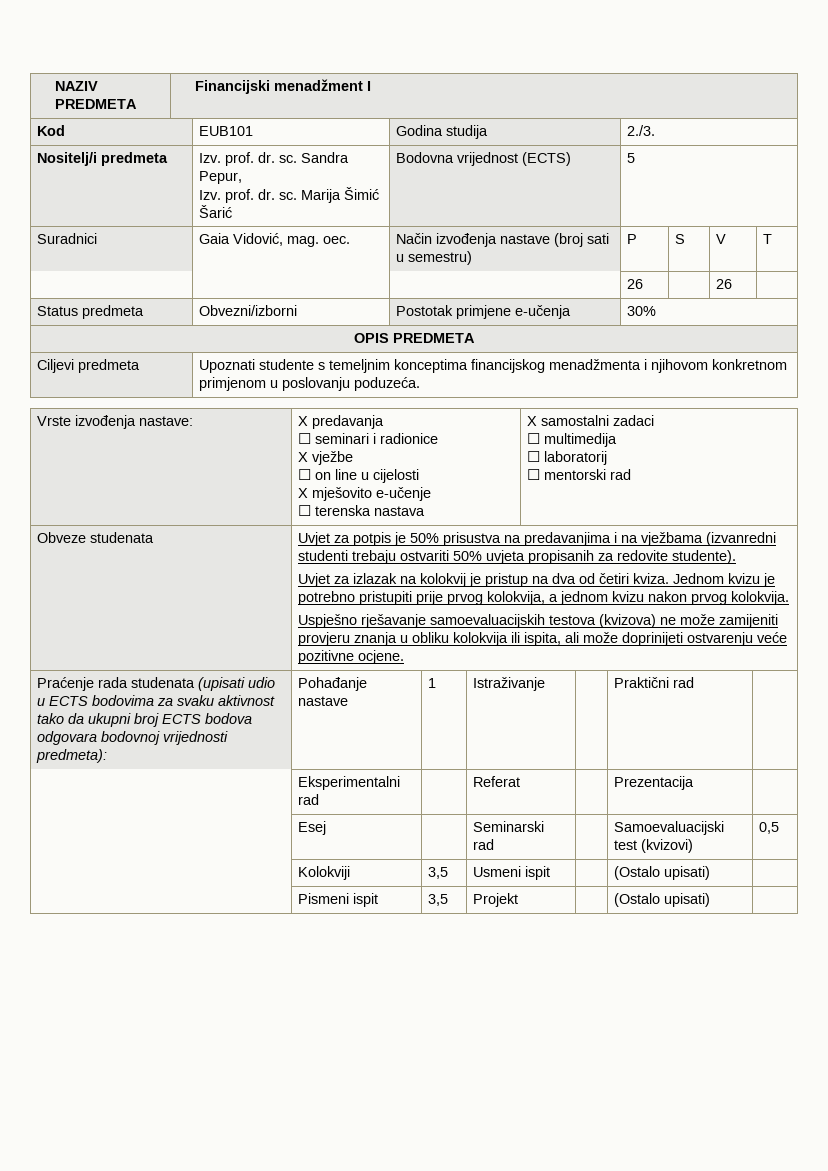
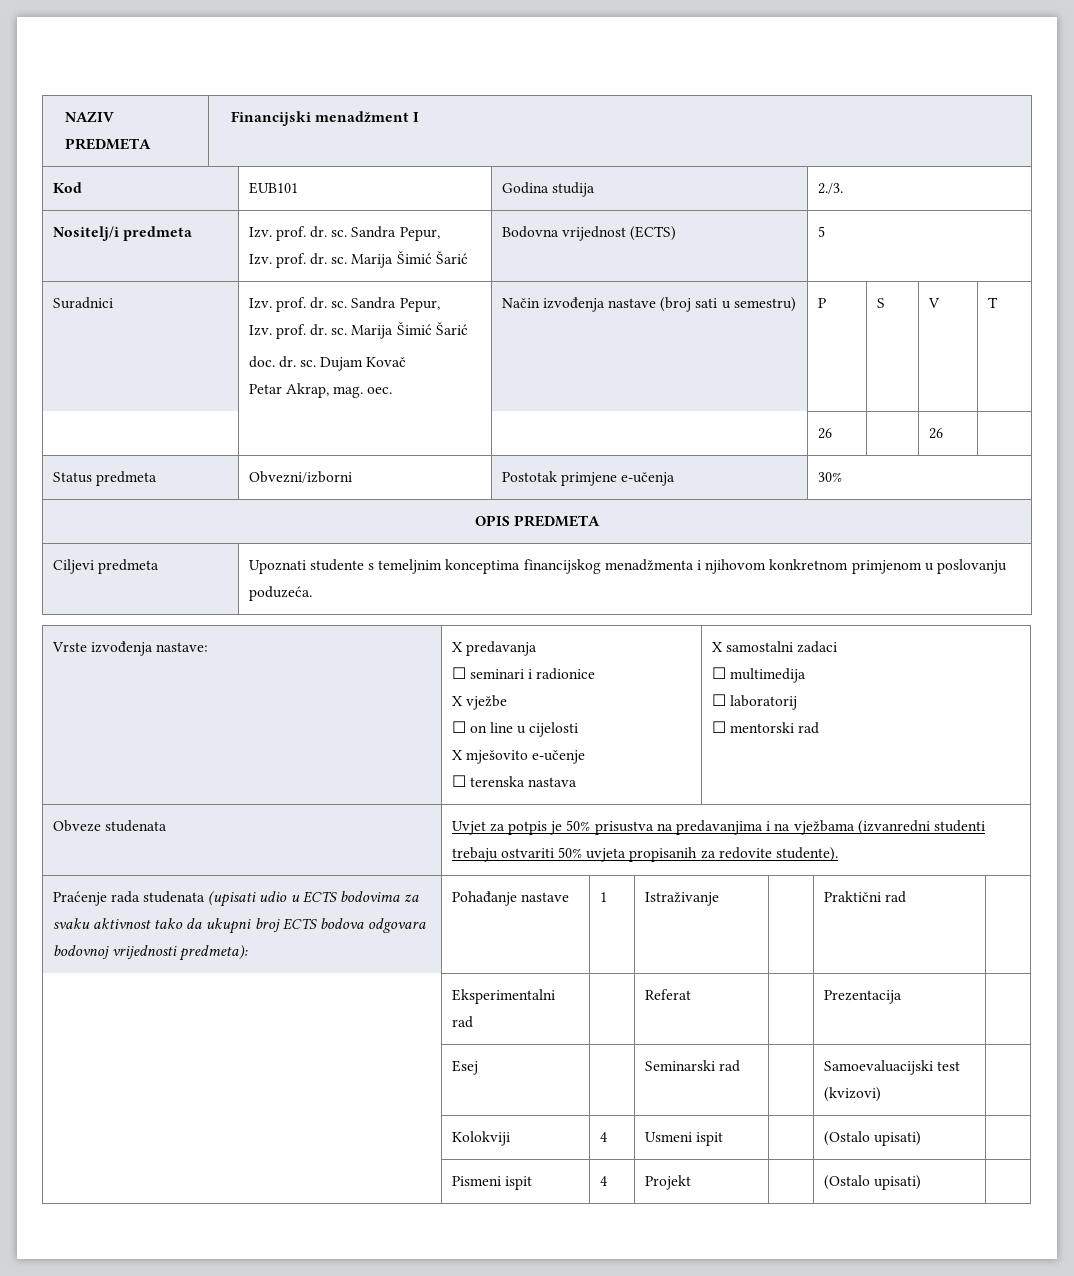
[199,233,284,246] Gaia Vidović, -> [248,297,440,312] [248,322,468,339] [248,356,407,371] [248,383,329,398] Izv. prof. dr. sc. Sandra Pepur, // Izv. prof. dr. sc. Marija Šimić Šarić // doc. dr. sc. Dujam Kovač // Petar Akrap,
[298,573,776,587] [298,591,790,605] [298,614,779,628] [298,632,788,646] [298,650,405,664] // Uvjet za izlazak na kolokvij je pristup na dva od četiri kviza. Jednom kvizu je potrebno pristupiti prije prvog kolokvija, a jednom kvizu nakon prvog kolokvija. // Uspješno rješavanje samoevaluacijskih testova (kvizova) ne može zamijeniti provjeru znanja u obliku kolokvija ili ispita, ali može doprinijeti ostvarenju veće pozitivne ocjene. -> (838, 854) none
[759,822,780,834] 0,5 -> (881, 1094) none
[428,867,449,879] 3,5 -> [599,1132,607,1142] 4
[428,894,449,906] 3,5 -> [599,1176,607,1186] 4

